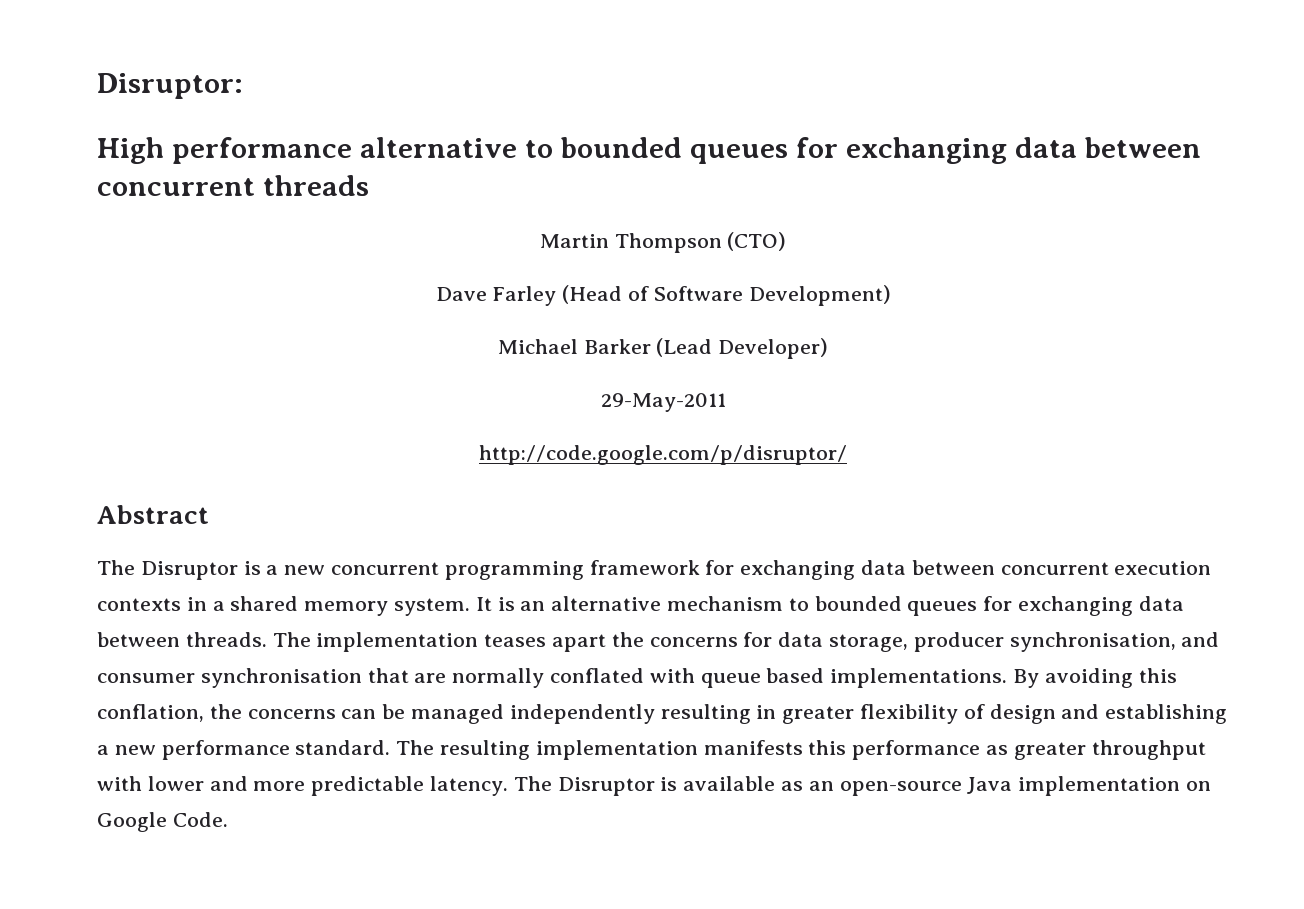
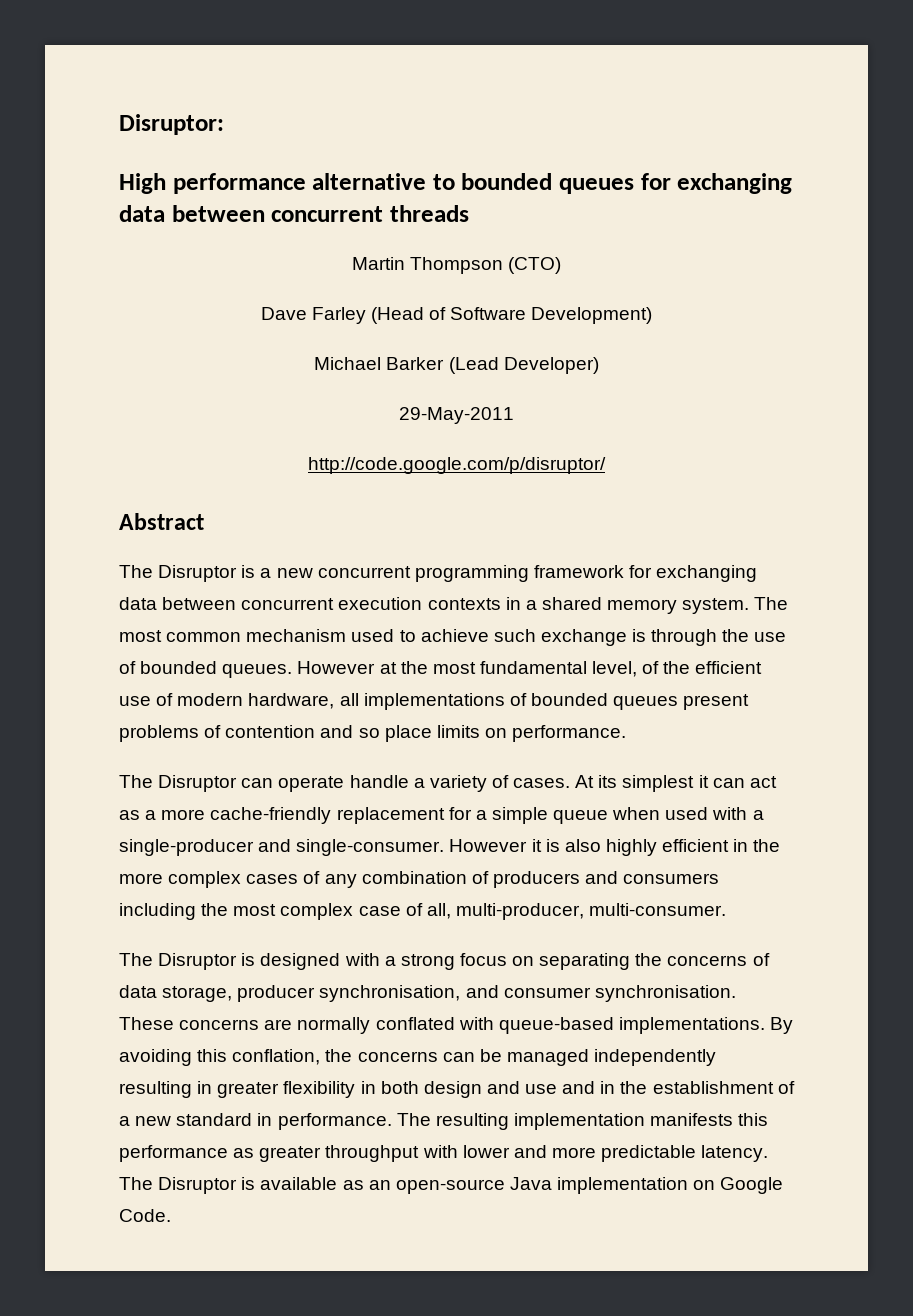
[475,596,1184,616] [97,632,773,652] It is an alternative mechanism to bounded queues for exchanging data between threads. The implementation teases apart the concerns for -> [754,597,789,610] [119,629,787,646] [119,661,763,678] [119,693,750,710] [119,725,627,742] [119,775,777,792] [119,807,764,824] [119,839,781,856] [119,871,720,888] [119,903,727,920] [119,953,770,970] The most common mechanism used to achieve such exchange is through the use of bounded queues. However at the most fundamental level, of the efficient use of modern hardware, all implementations of bounded queues present problems of contention and so place limits on performance. // The Disruptor can operate handle a variety of cases. At its simplest it can act as a more cache-friendly replacement for a simple queue when used with a single-producer and single-consumer. However it is also highly efficient in the more complex cases of any combination of producers and consumers including the most complex case of all, multi-producer, multi-consumer. // The Disruptor is designed with a strong focus on separating the concerns of
[200,668,409,688] synchronisation that -> [594,985,736,1002] [119,1017,260,1030] synchronisation. These concerns
[700,668,825,688] queue based -> [498,1017,614,1034] queue-based
[963,704,1228,724] [97,740,391,760] of design and establishing a new performance standard. -> [360,1081,795,1098] [119,1113,392,1130] in both design and use and in the establishment of a new standard in performance.

